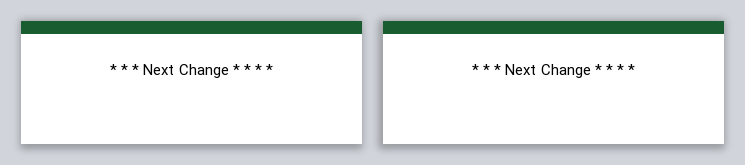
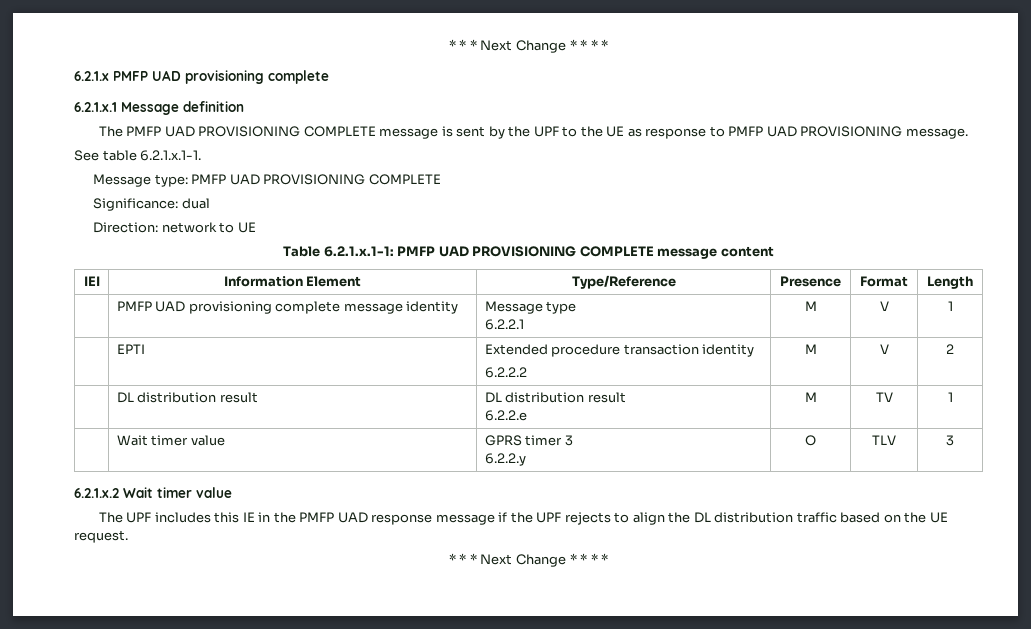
[110,64,273,78] * * * Next Change * * * * -> [448,39,609,53] [74,70,329,84] [74,101,244,115] [98,126,968,139] [74,150,202,161] [93,174,441,187] [93,198,210,211] [93,222,256,233] [283,246,774,259] [83,276,100,286] [223,276,362,287] [571,275,676,289] [780,276,841,287] [860,276,908,287] [927,276,973,289] [116,301,459,314] [484,301,577,314] [484,319,524,330] [804,301,817,311] [879,301,889,311] [947,301,953,311] [116,344,145,354] [484,344,755,357] [484,367,527,378] [804,344,817,354] [879,344,889,354] [946,344,954,354] [116,392,258,403] [484,392,626,403] [484,410,527,421] [804,392,817,402] [875,392,893,402] [947,392,953,402] [116,435,225,446] [484,435,573,446] [484,453,526,466] [805,435,816,446] [872,435,896,445] [946,435,954,446] [74,487,232,498] [98,512,948,525] [74,530,128,543] * * * Next Change * * * * // 6.2.1.x PMFP UAD provisioning complete // 6.2.1.x.1 Message definition // The PMFP UAD PROVISIONING COMPLETE message is sent by the UPF to the UE as response to PMFP UAD PROVISIONING message. // See table 6.2.1.x.1-1. // Message type: PMFP UAD PROVISIONING COMPLETE // Significance: dual // Direction: network to UE // Table 6.2.1.x.1-1: PMFP UAD PROVISIONING COMPLETE message content // IEI | Information Element | Type/Reference | Presence | Format | Length // | PMFP UAD provisioning complete message identity | Message type // 6.2.2.1 | M | V | 1 // | EPTI | Extended procedure transaction identity // 6.2.2.2 | M | V | 2 // | DL distribution result | DL distribution result // 6.2.2.e | M | TV | 1 // | Wait timer value | GPRS timer 3 // 6.2.2.y | O | TLV | 3 // 6.2.1.x.2 Wait timer value // The UPF includes this IE in the PMFP UAD response message if the UPF rejects to align the DL distribution traffic based on the UE request.

